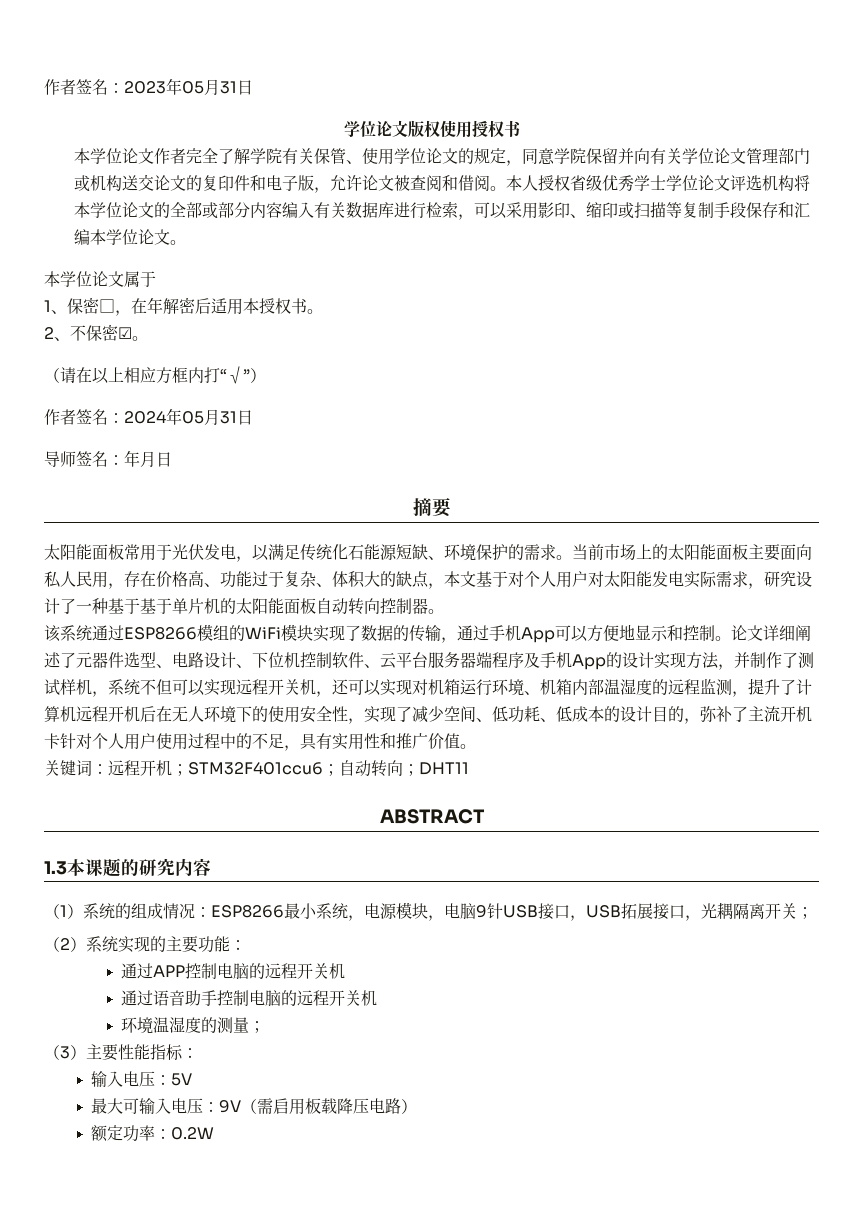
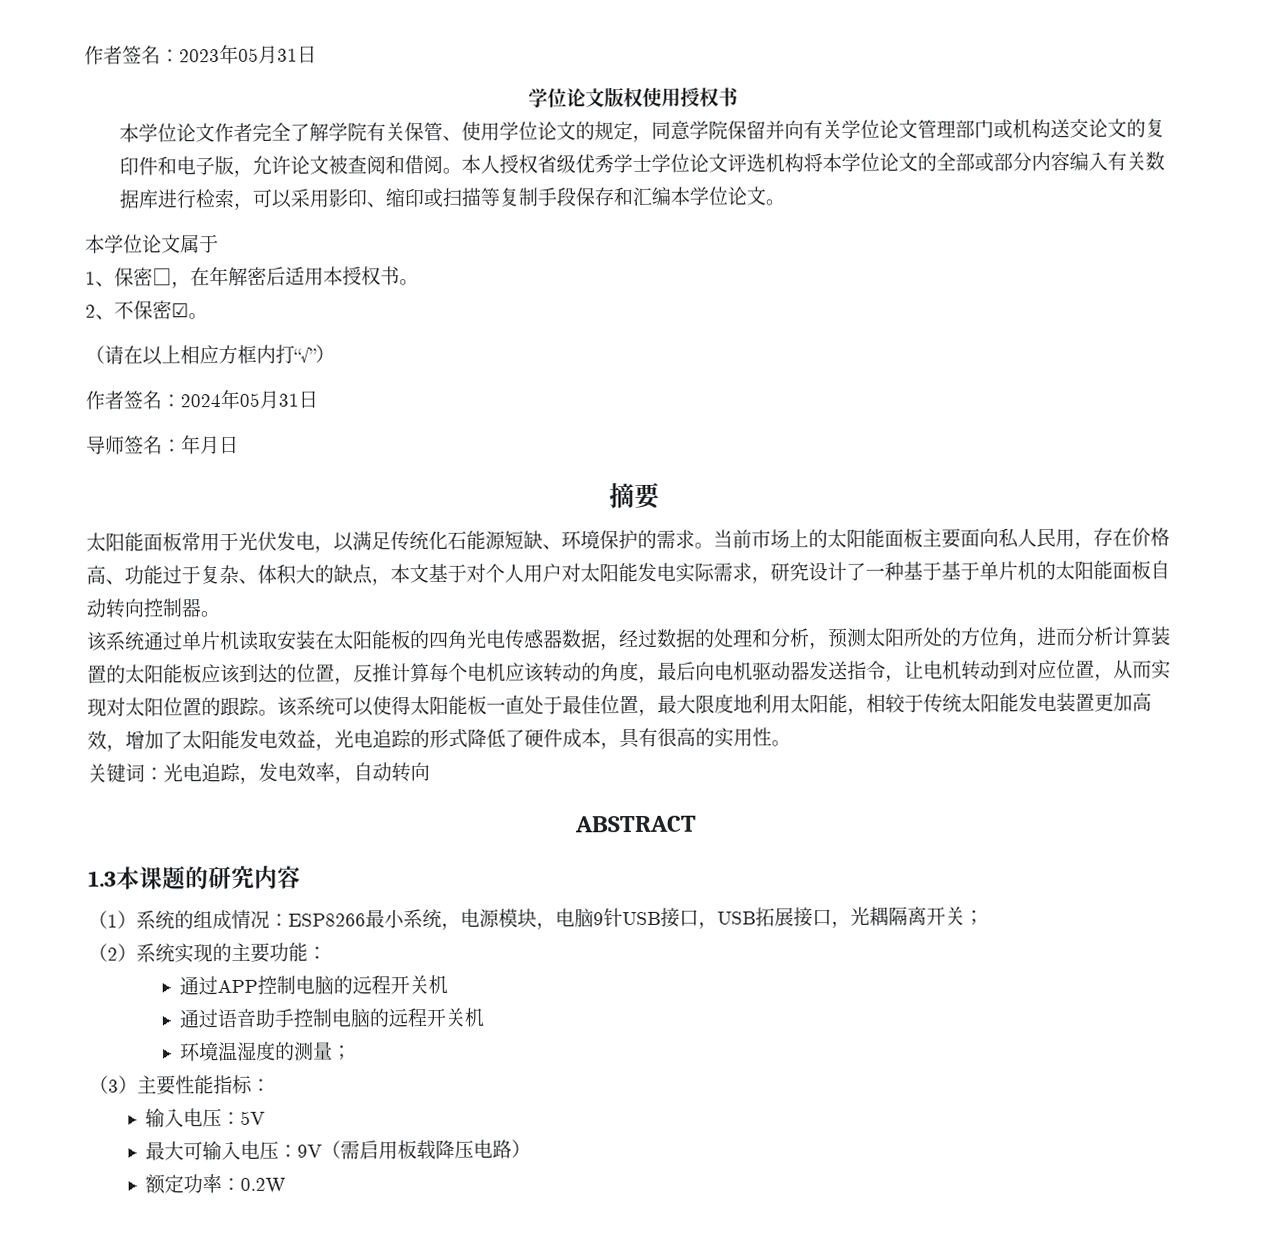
[124,624,811,643] [44,652,814,670] [44,678,812,697] [44,706,812,724] [44,733,476,751] [44,760,469,777] ESP8266模组的WiFi模块实现了数据的传输，通过手机App可以方便地显示和控制。论文详细阐述了元器件选型、电路设计、下位机控制软件、云平台服务器端程序及手机App的设计实现方法，并制作了测试样机，系统不但可以实现远程开关机，还可以实现对机箱运行环境、机箱内部温湿度的远程监测，提升了计算机远程开机后在无人环境下的使用安全性，实现了减少空间、低功耗、低成本的设计目的，弥补了主流开机卡针对个人用户使用过程中的不足，具有实用性和推广价值。 // 关键词：远程开机；STM32F401ccu6；自动转向；DHT11 -> [182,626,1171,651] [87,659,1171,685] [87,692,1152,717] [87,727,791,752] [87,762,430,784] 单片机读取安装在太阳能板的四角光电传感器数据，经过数据的处理和分析，预测太阳所处的方位角，进而分析计算装置的太阳能板应该到达的位置，反推计算每个电机应该转动的角度，最后向电机驱动器发送指令，让电机转动到对应位置，从而实现对太阳位置的跟踪。该系统可以使得太阳能板一直处于最佳位置，最大限度地利用太阳能，相较于传统太阳能发电装置更加高效，增加了太阳能发电效益，光电追踪的形式降低了硬件成本，具有很高的实用性。 // 关键词：光电追踪，发电效率，自动转向

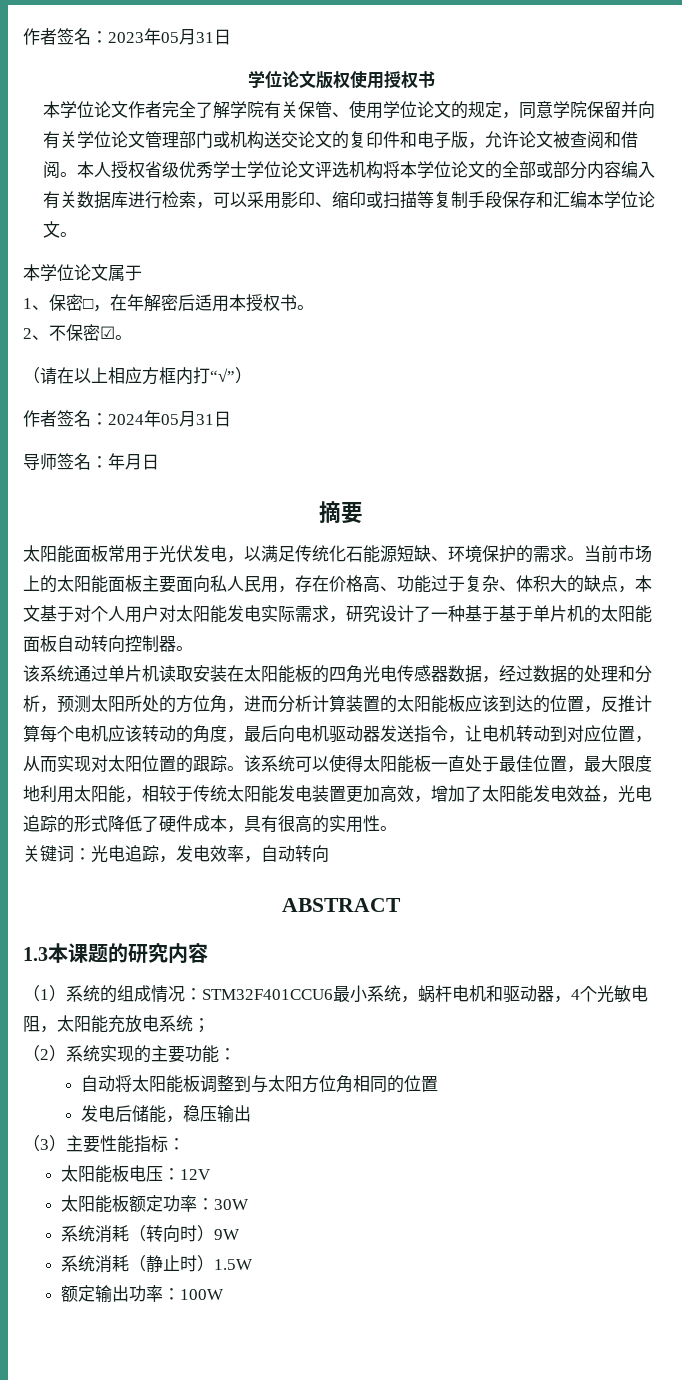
[288,913,366,927] ESP8266 -> [202,989,333,1000] STM32F401CCU6
[460,906,965,930] 电源模块，电脑9针USB接口，USB拓展接口，光耦隔离开关 -> [418,985,648,1003] [23,1015,193,1033] 蜗杆电机和驱动器，4个光敏电阻，太阳能充放电系统
[179,974,449,996] [179,1007,485,1029] [180,1041,353,1062] 通过APP控制电脑的远程开关机 // 通过语音助手控制电脑的远程开关机 // 环境温湿度的测量； -> [80,1075,438,1093] [80,1105,251,1123] 自动将太阳能板调整到与太阳方位角相同的位置 // 发电后储能，稳压输出
[145,1108,266,1128] [145,1139,532,1161] [145,1174,287,1195] 输入电压：5V // 最大可输入电压：9V（需启用板载降压电路） // 额定功率：0.2W -> [61,1165,212,1183] [61,1195,250,1213] [61,1225,241,1243] [61,1255,254,1273] [61,1285,225,1303] 太阳能板电压：12V // 太阳能板额定功率：30W // 系统消耗（转向时）9W // 系统消耗（静止时）1.5W // 额定输出功率：100W

